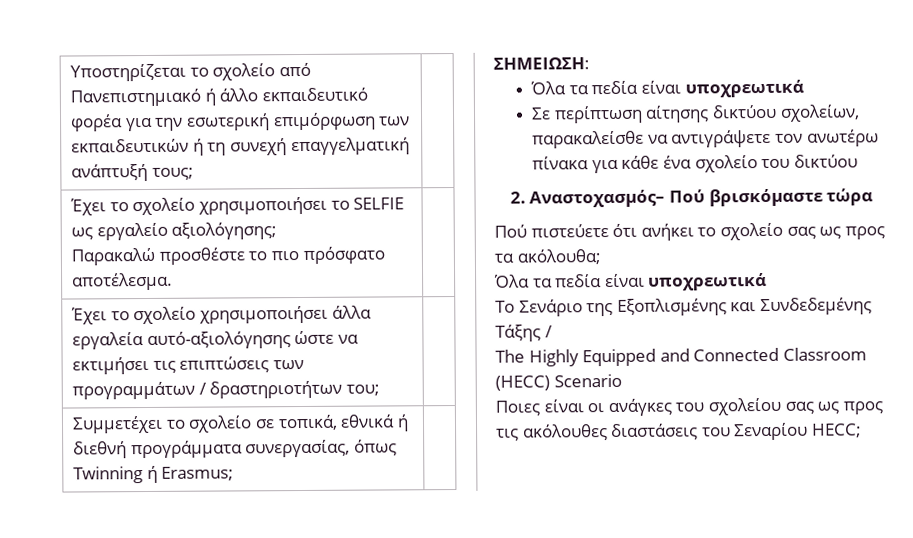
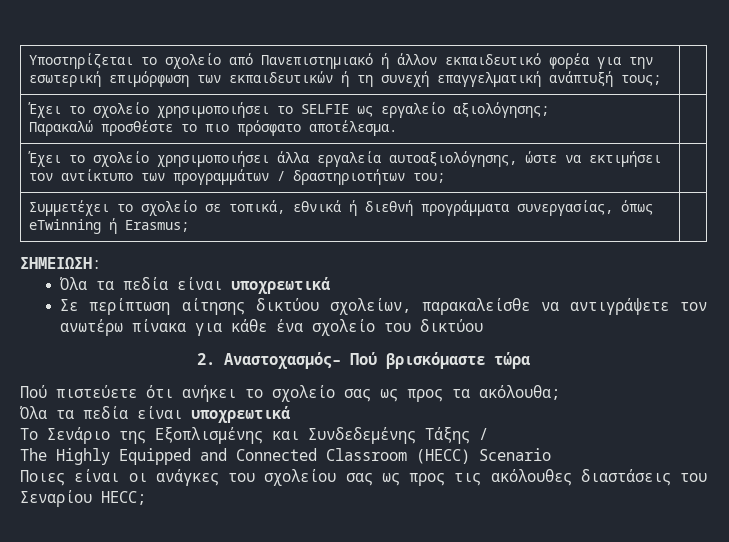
[219,88,259,102] άλλο -> [397,53,438,65] άλλον
[146,331,291,350] αυτό-αξιολόγησης -> [389,151,518,167] αυτοαξιολόγησης,
[152,356,270,373] τις επιπτώσεις -> [29,169,134,181] τον αντίκτυπο
[73,466,144,484] Twinning -> [29,219,102,234] eTwinning

